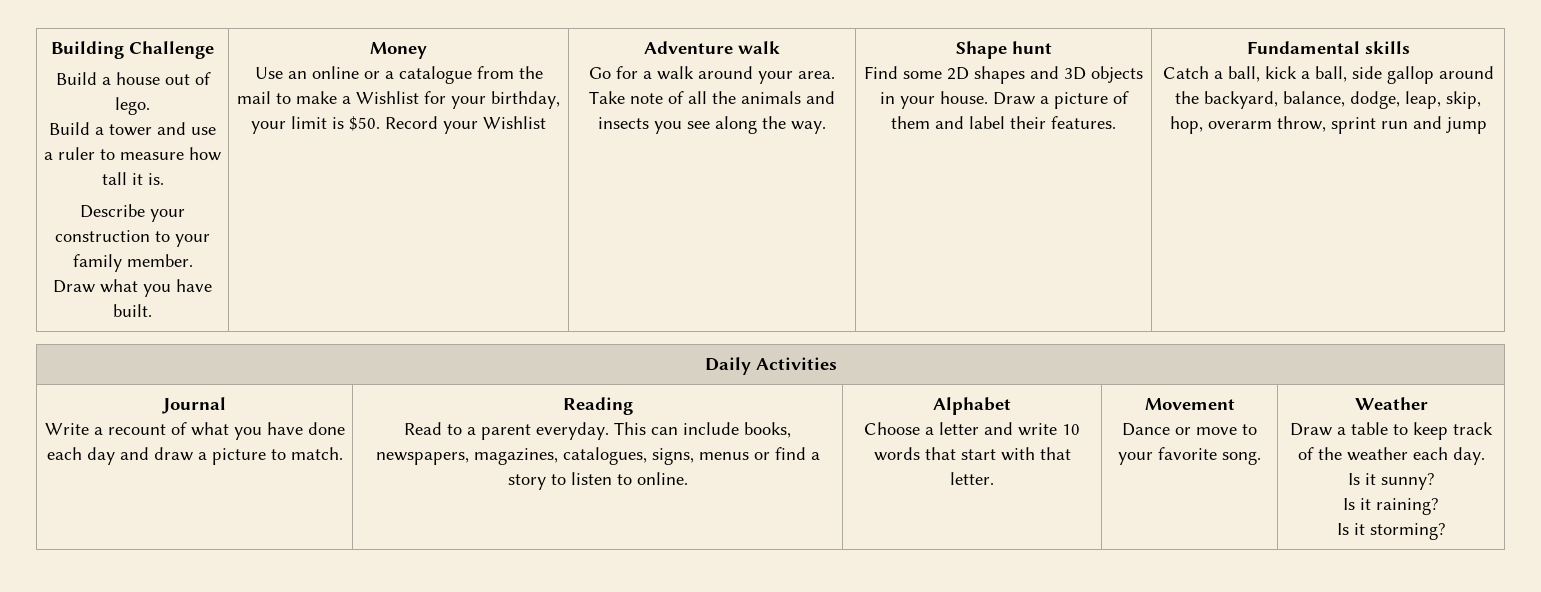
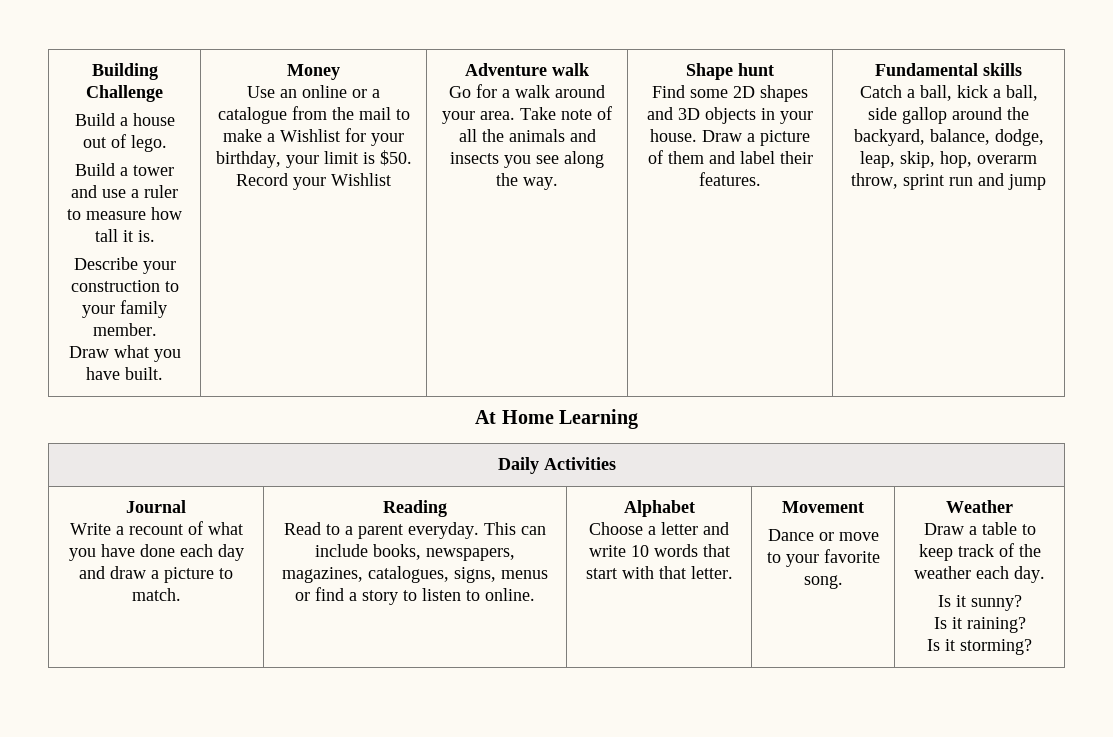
(1487, 125) none -> [475,409,638,429] // At Home Learning

